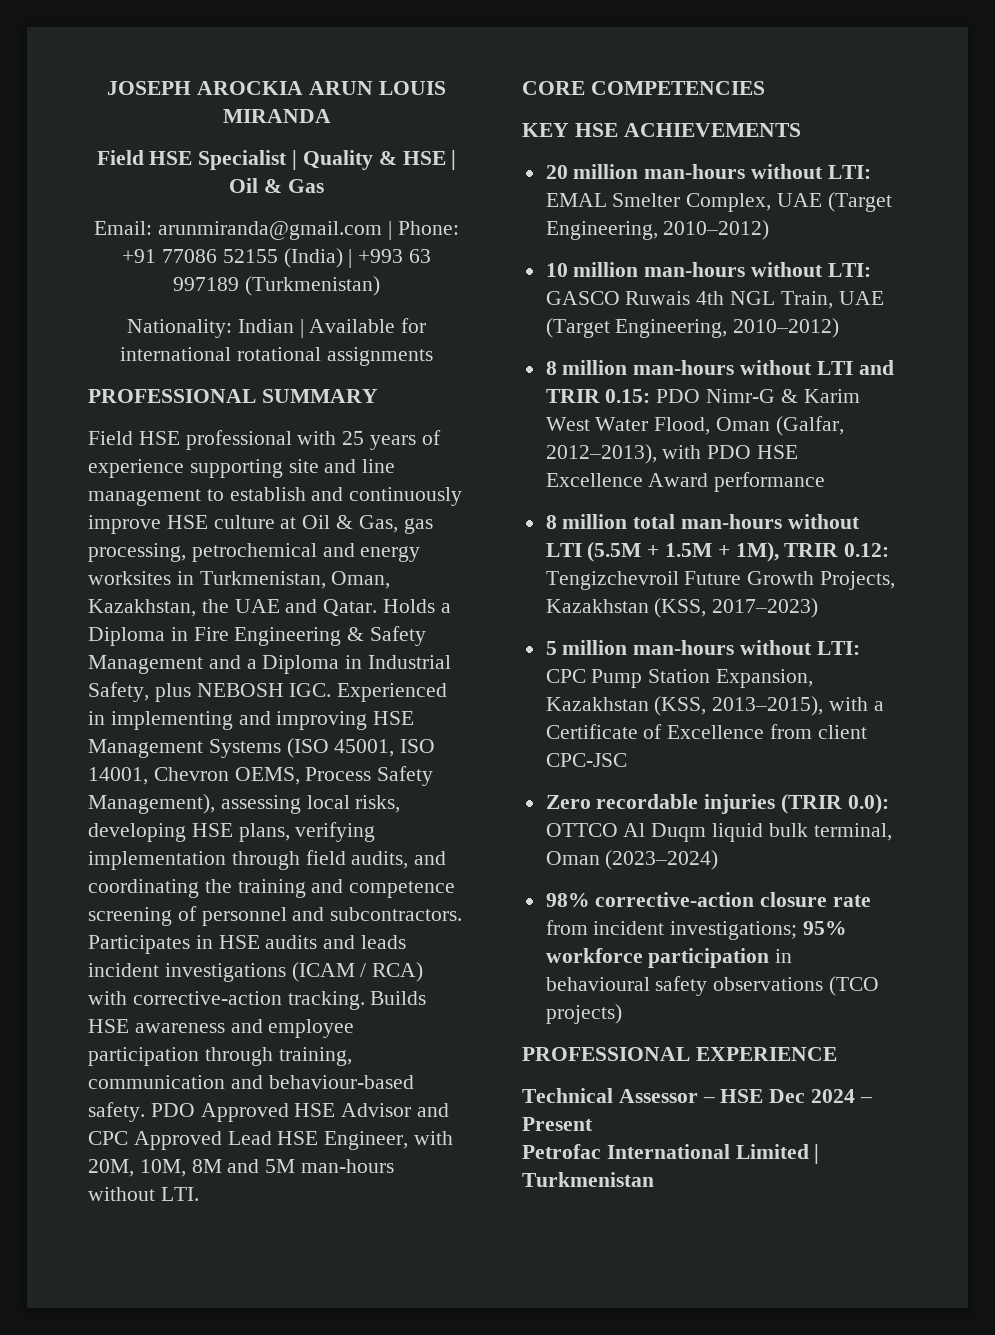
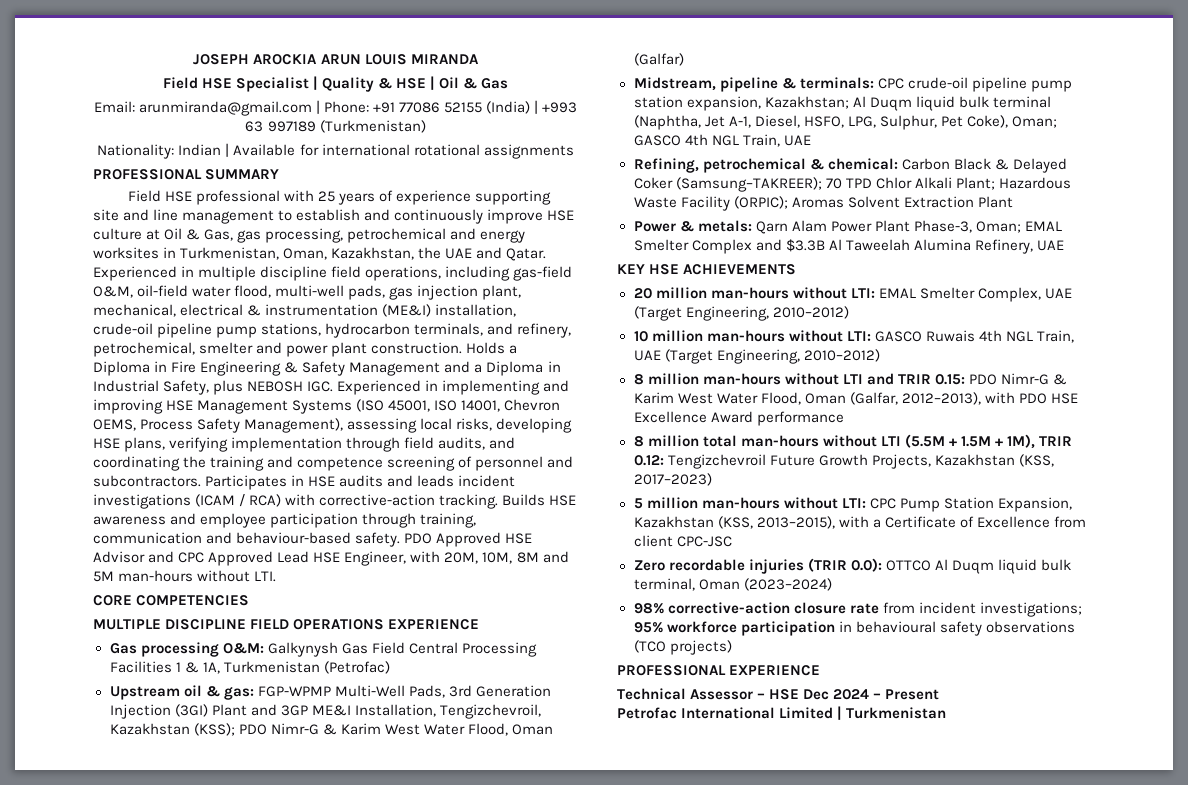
(378, 607) none -> [93,266,573,281] [93,285,522,300] [93,304,517,317] [93,323,572,338] [93,342,463,357] Experienced in multiple discipline field operations, including gas-field O&M, oil-field water flood, multi-well pads, gas injection plant, mechanical, electrical & instrumentation (ME&I) installation, crude-oil pipeline pump stations, hydrocarbon terminals, and refinery, petrochemical, smelter and power plant construction.
(765, 88) none -> [93,619,480,630] [109,642,537,657] [109,661,390,674] [109,685,551,700] [109,704,541,719] [109,723,553,736] [633,53,684,66] [633,77,1072,92] [633,96,1051,111] [633,115,1057,130] [633,134,811,147] [633,158,1067,173] [633,177,1071,192] [633,196,1013,211] [633,220,1062,234] [633,239,1064,254] // MULTIPLE DISCIPLINE FIELD OPERATIONS EXPERIENCE // Gas processing O&M: Galkynysh Gas Field Central Processing Facilities 1 & 1A, Turkmenistan (Petrofac) // Upstream oil & gas: FGP-WPMP Multi-Well Pads, 3rd Generation Injection (3GI) Plant and 3GP ME&I Installation, Tengizchevroil, Kazakhstan (KSS); PDO Nimr-G & Karim West Water Flood, Oman (Galfar) // Midstream, pipeline & terminals: CPC crude-oil pipeline pump station expansion, Kazakhstan; Al Duqm liquid bulk terminal (Naphtha, Jet A-1, Diesel, HSFO, LPG, Sulphur, Pet Coke), Oman; GASCO 4th NGL Train, UAE // Refining, petrochemical & chemical: Carbon Black & Delayed Coker (Samsung–TAKREER); 70 TPD Chlor Alkali Plant; Hazardous Waste Facility (ORPIC); Aromas Solvent Extraction Plant // Power & metals: Qarn Alam Power Plant Phase-3, Oman; EMAL Smelter Complex and $3.3B Al Taweelah Alumina Refinery, UAE

